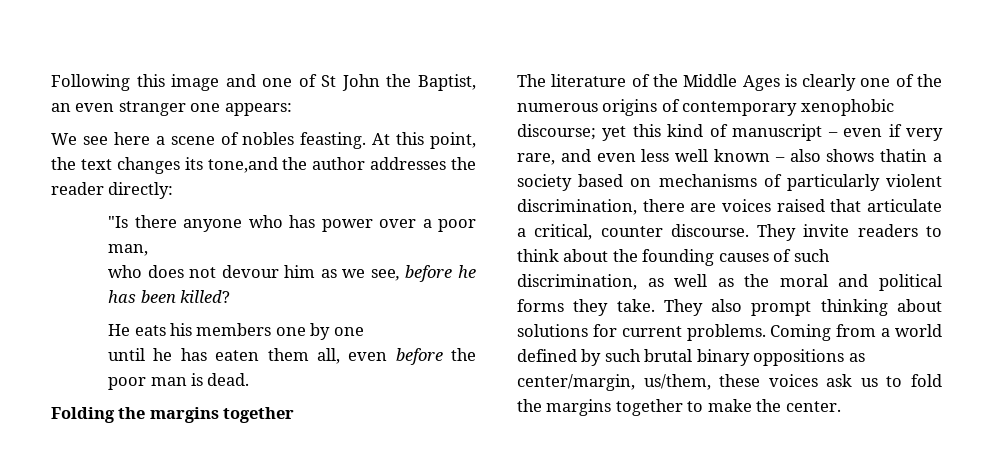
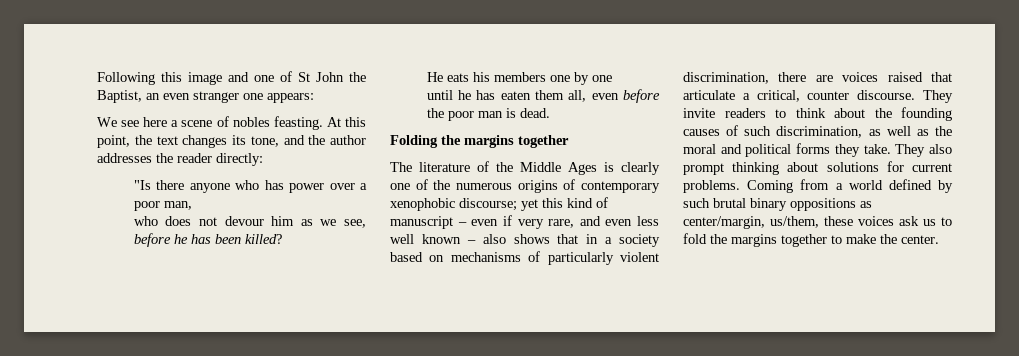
[207,157,278,173] tone,and -> [250,135,305,147] tone, and
[880,149,928,162] thatin -> [557,234,599,244] that in

